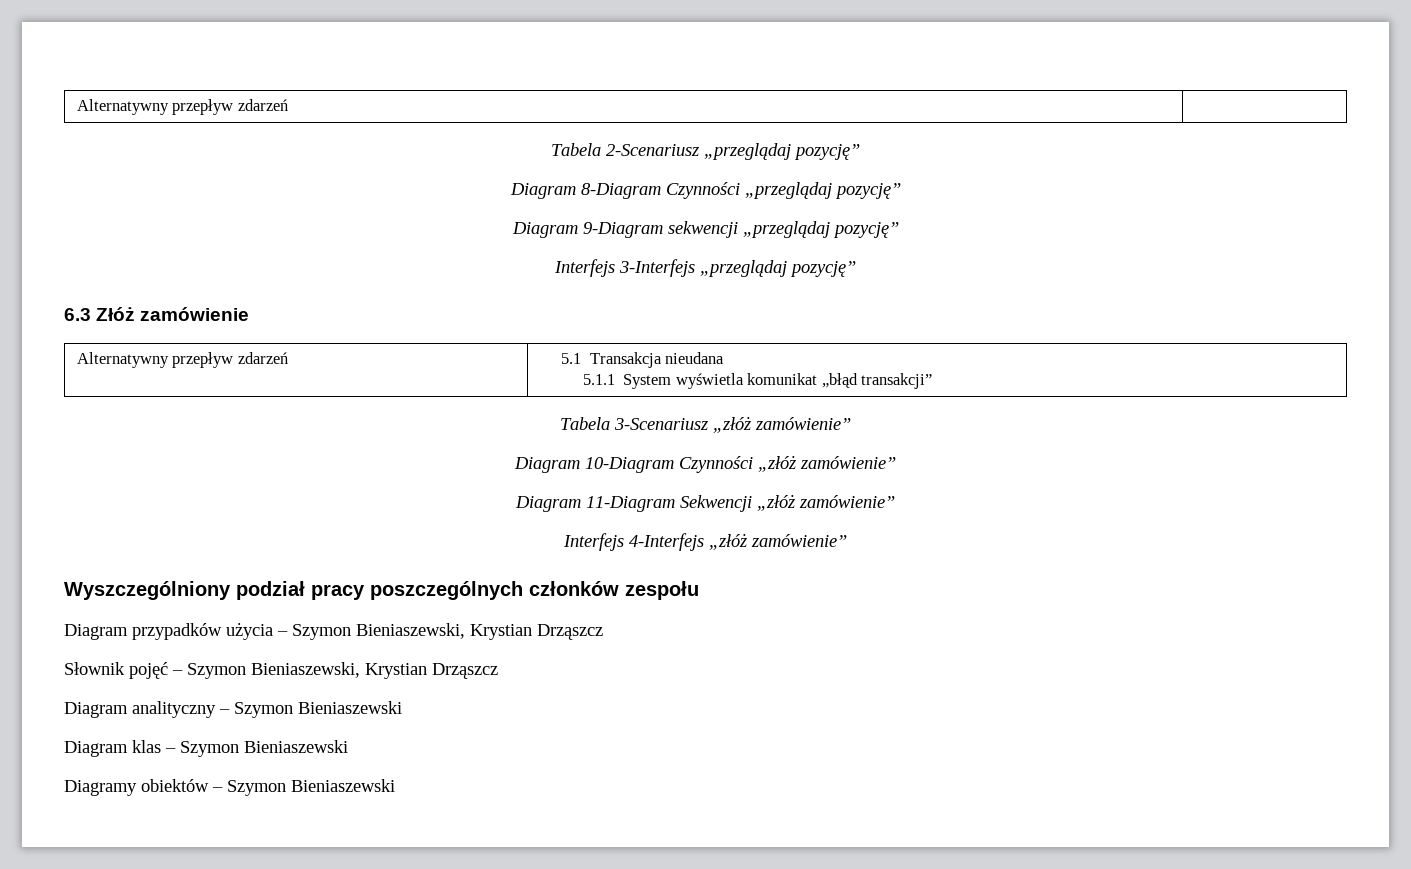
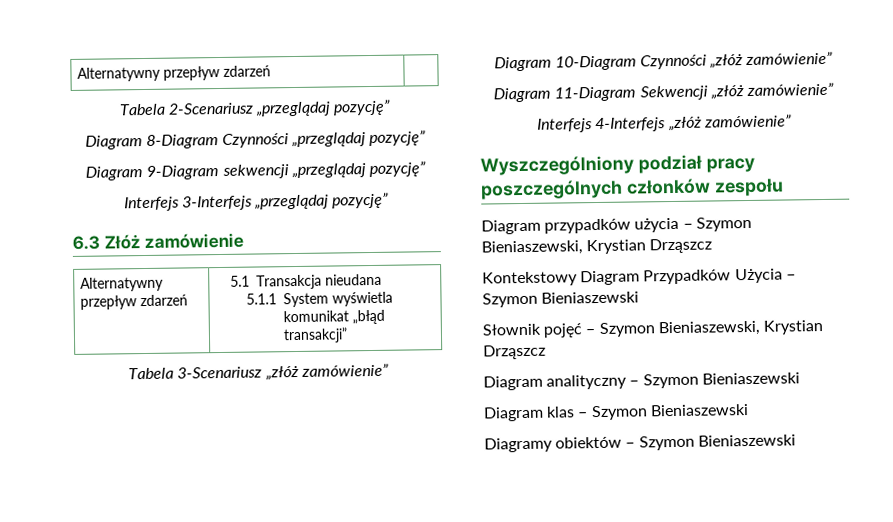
(603, 632) none -> [482,268,796,287] [482,291,640,308] // Kontekstowy Diagram Przypadków Użycia – Szymon Bieniaszewski

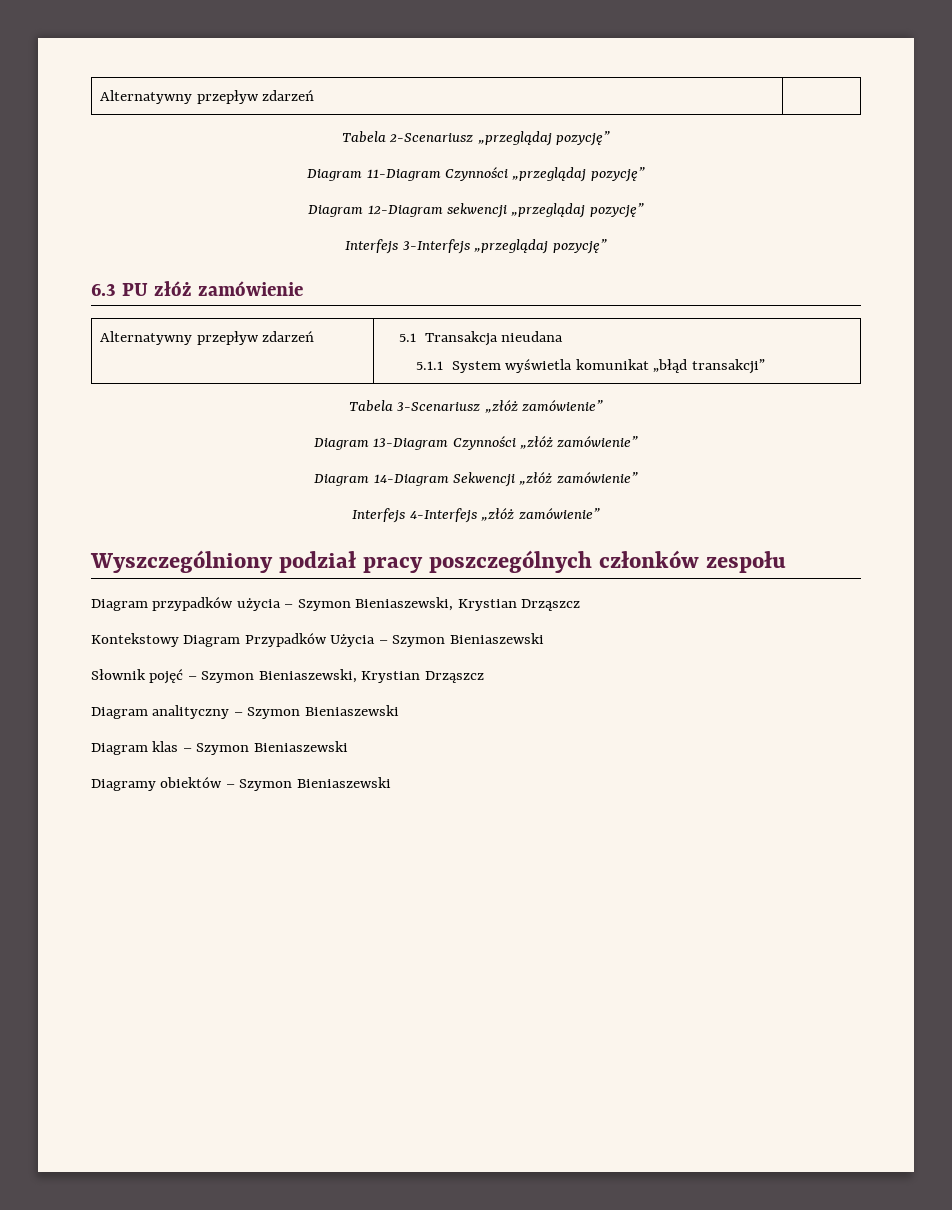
[145,134,219,149] 8-Diagram -> [366,169,441,181] 11-Diagram
[146,164,220,180] 9-Diagram -> [367,205,443,217] 12-Diagram
[103,234,141,250] Złóż -> [121,281,192,296] PU złóż
[554,55,637,71] 10-Diagram -> [373,438,449,450] 13-Diagram
[554,86,637,102] 11-Diagram -> [373,474,449,486] 14-Diagram

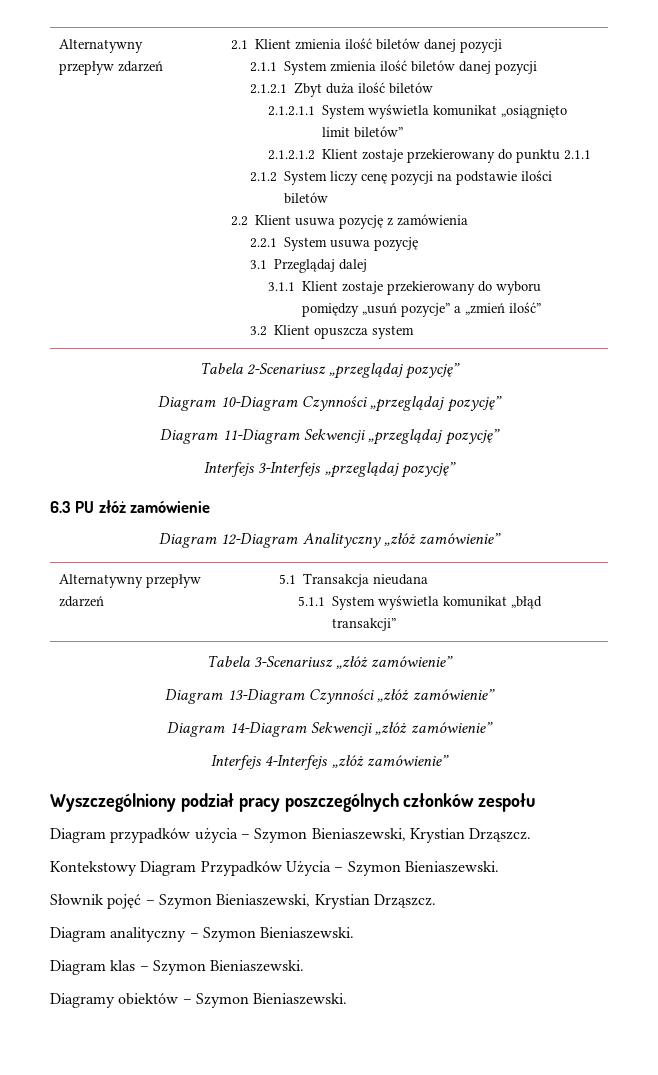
[100,90,314,104] Alternatywny przepływ zdarzeń | -> [58,39,143,53] [58,61,163,75] [231,38,503,53] [249,60,537,75] [249,82,433,97] [268,104,568,119] [322,126,404,138] [268,149,592,163] [249,170,552,185] [283,192,328,204] [231,214,469,229] [249,237,418,251] [249,259,367,273] [268,281,542,295] [302,302,542,317] [249,325,414,339] Alternatywny przepływ zdarzeń | 2.1 Klient zmienia ilość biletów danej pozycji // 2.1.1 System zmienia ilość biletów danej pozycji // 2.1.2.1 Zbyt duża ilość biletów // 2.1.2.1.1 System wyświetla komunikat „osiągnięto limit biletów” // 2.1.2.1.2 Klient zostaje przekierowany do punktu 2.1.1 // 2.1.2 System liczy cenę pozycji na podstawie ilości biletów // 2.2 Klient usuwa pozycję z zamówienia // 2.2.1 System usuwa pozycję // 3.1 Przeglądaj dalej // 3.1.1 Klient zostaje przekierowany do wyboru pomiędzy „usuń pozycje” a „zmień ilość” // 3.2 Klient opuszcza system
[366,169,441,181] 11-Diagram -> [220,396,298,411] 10-Diagram
[367,203,507,218] 12-Diagram sekwencji -> [222,429,365,444] 11-Diagram Sekwencji
(303, 288) none -> [158,533,502,548] // Diagram 12-Diagram Analityczny „złóż zamówienie”
[521,599,581,611] Drząszcz -> [469,828,532,842] Drząszcz.
[449,633,544,644] Bieniaszewski -> [404,861,499,873] Bieniaszewski.
[424,671,484,683] Drząszcz -> [373,894,436,908] Drząszcz.
[304,705,399,716] Bieniaszewski -> [260,927,355,939] Bieniaszewski.
[253,741,348,752] Bieniaszewski -> [210,960,305,972] Bieniaszewski.
[296,777,391,788] Bieniaszewski -> [253,993,348,1005] Bieniaszewski.

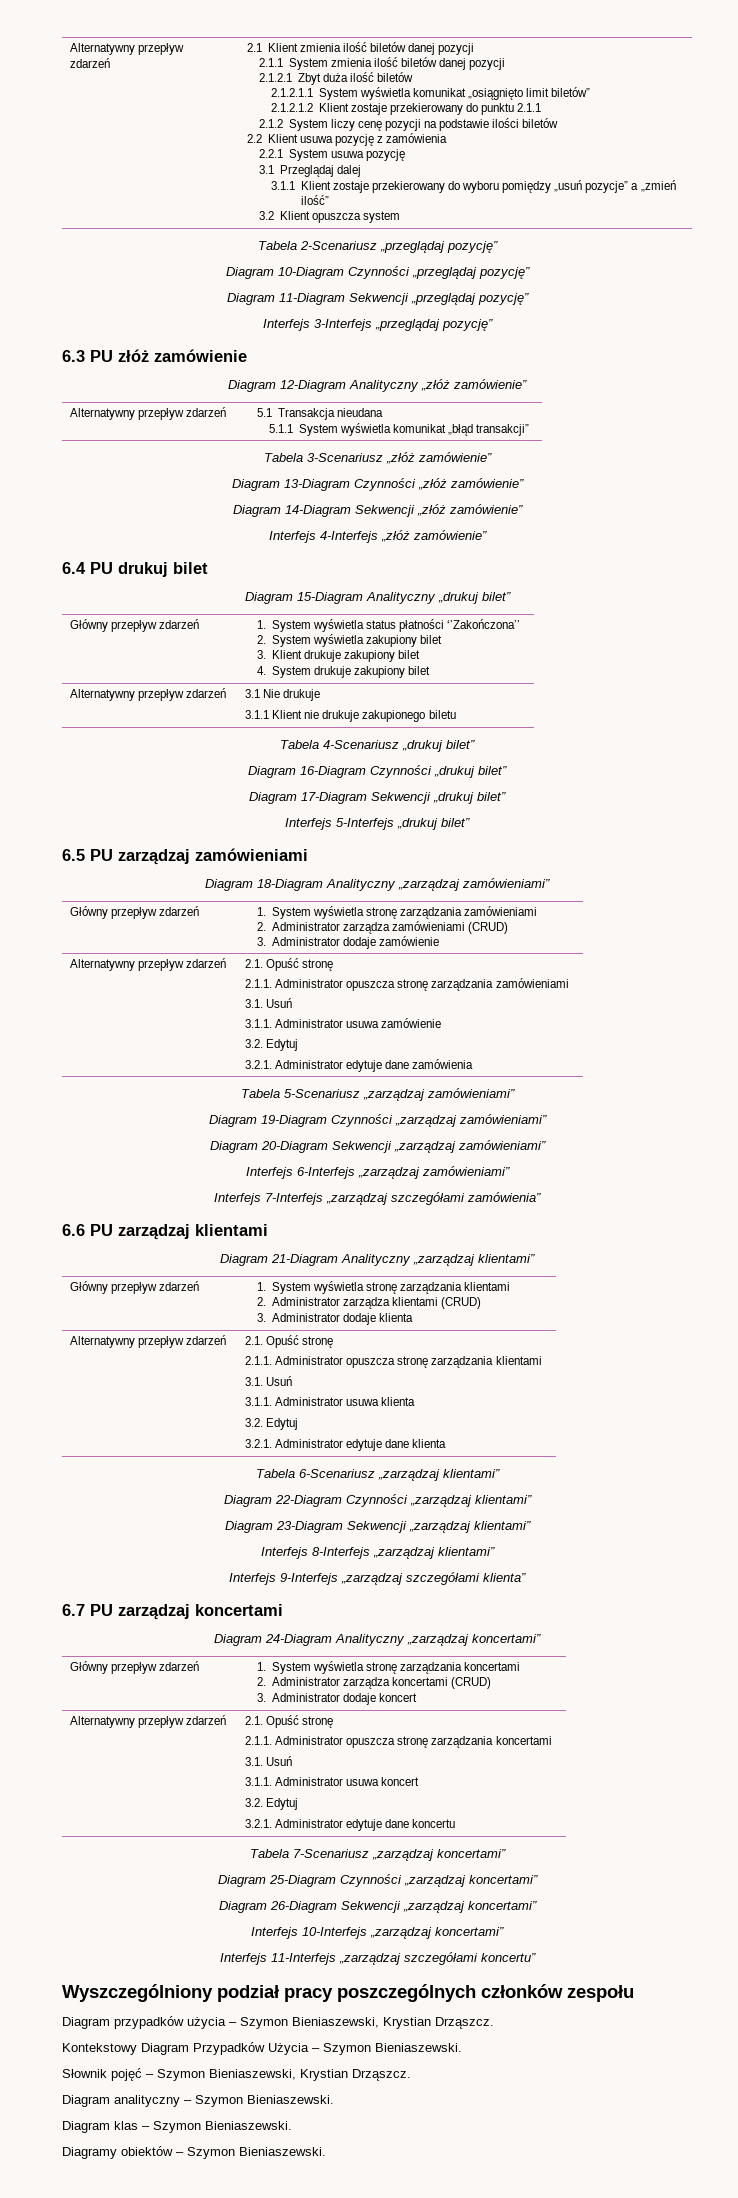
(449, 760) none -> [62,562,208,577] [244,592,511,604] [70,619,200,632] [256,619,521,632] [256,634,443,647] [256,650,421,662] [256,666,431,678] [70,688,227,701] [245,689,321,701] [245,710,456,722] [280,740,475,752] [248,765,507,778] [249,792,506,804] [285,818,470,830] [62,848,308,865] [205,878,550,891] [70,906,200,919] [256,906,538,919] [256,921,509,934] [256,936,439,949] [70,958,227,971] [245,958,334,971] [245,978,569,991] [245,998,293,1008] [245,1018,442,1028] [245,1039,299,1051] [245,1059,474,1072] [240,1088,515,1101] [208,1114,547,1127] [209,1140,546,1153] [245,1166,510,1179] [214,1192,541,1205] [62,1224,268,1240] [220,1254,535,1266] [70,1281,200,1294] [256,1281,511,1294] [256,1297,482,1309] [256,1313,413,1325] [70,1335,227,1348] [245,1335,334,1348] [245,1356,542,1368] [245,1376,293,1386] [245,1397,416,1406] [245,1418,299,1430] [245,1439,447,1451] [255,1469,500,1481] [223,1494,532,1507] [224,1521,531,1533] [260,1547,495,1559] [229,1572,526,1585] [62,1604,283,1620] [214,1634,541,1646] [70,1661,200,1674] [256,1661,521,1674] [256,1677,492,1689] [256,1693,417,1705] [70,1715,227,1728] [245,1715,334,1728] [245,1736,552,1748] [245,1756,293,1766] [245,1777,420,1786] [245,1798,299,1810] [245,1819,456,1831] [249,1849,506,1861] [217,1874,538,1887] [218,1901,537,1913] [251,1927,504,1939] [219,1952,536,1965] // 6.4 PU drukuj bilet // Diagram 15-Diagram Analityczny „drukuj bilet” // Główny przepływ zdarzeń | 1. System wyświetla status płatności ‘’Zakończona’’ // 2. System wyświetla zakupiony bilet // 3. Klient drukuje zakupiony bilet // 4. System drukuje zakupiony bilet // Alternatywny przepływ zdarzeń | 3.1 Nie drukuje // 3.1.1 Klient nie drukuje zakupionego biletu // Tabela 4-Scenariusz „drukuj bilet” // Diagram 16-Diagram Czynności „drukuj bilet” // Diagram 17-Diagram Sekwencji „drukuj bilet” // Interfejs 5-Interfejs „drukuj bilet” // 6.5 PU zarządzaj zamówieniami // Diagram 18-Diagram Analityczny „zarządzaj zamówieniami” // Główny przepływ zdarzeń | 1. System wyświetla stronę zarządzania zamówieniami // 2. Administrator zarządza zamówieniami (CRUD) // 3. Administrator dodaje zamówienie // Alternatywny przepływ zdarzeń | 2.1. Opuść stronę // 2.1.1. Administrator opuszcza stronę zarządzania zamówieniami // 3.1. Usuń // 3.1.1. Administrator usuwa zamówienie // 3.2. Edytuj // 3.2.1. Administrator edytuje dane zamówienia // Tabela 5-Scenariusz „zarządzaj zamówieniami” // Diagram 19-Diagram Czynności „zarządzaj zamówieniami” // Diagram 20-Diagram Sekwencji „zarządzaj zamówieniami” // Interfejs 6-Interfejs „zarządzaj zamówieniami” // Interfejs 7-Interfejs „zarządzaj szczegółami zamówienia” // 6.6 PU zarządzaj klientami // Diagram 21-Diagram Analityczny „zarządzaj klientami” // Główny przepływ zdarzeń | 1. System wyświetla stronę zarządzania klientami // 2. Administrator zarządza klientami (CRUD) // 3. Administrator dodaje klienta // Alternatywny przepływ zdarzeń | 2.1. Opuść stronę // 2.1.1. Administrator opuszcza stronę zarządzania klientami // 3.1. Usuń // 3.1.1. Administrator usuwa klienta // 3.2. Edytuj // 3.2.1. Administrator edytuje dane klienta // Tabela 6-Scenariusz „zarządzaj klientami” // Diagram 22-Diagram Czynności „zarządzaj klientami” // Diagram 23-Diagram Sekwencji „zarządzaj klientami” // Interfejs 8-Interfejs „zarządzaj klientami” // Interfejs 9-Interfejs „zarządzaj szczegółami klienta” // 6.7 PU zarządzaj koncertami // Diagram 24-Diagram Analityczny „zarządzaj koncertami” // Główny przepływ zdarzeń | 1. System wyświetla stronę zarządzania koncertami // 2. Administrator zarządza koncertami (CRUD) // 3. Administrator dodaje koncert // Alternatywny przepływ zdarzeń | 2.1. Opuść stronę // 2.1.1. Administrator opuszcza stronę zarządzania koncertami // 3.1. Usuń // 3.1.1. Administrator usuwa koncert // 3.2. Edytuj // 3.2.1. Administrator edytuje dane koncertu // Tabela 7-Scenariusz „zarządzaj koncertami” // Diagram 25-Diagram Czynności „zarządzaj koncertami” // Diagram 26-Diagram Sekwencji „zarządzaj koncertami” // Interfejs 10-Interfejs „zarządzaj koncertami” // Interfejs 11-Interfejs „zarządzaj szczegółami koncertu”

